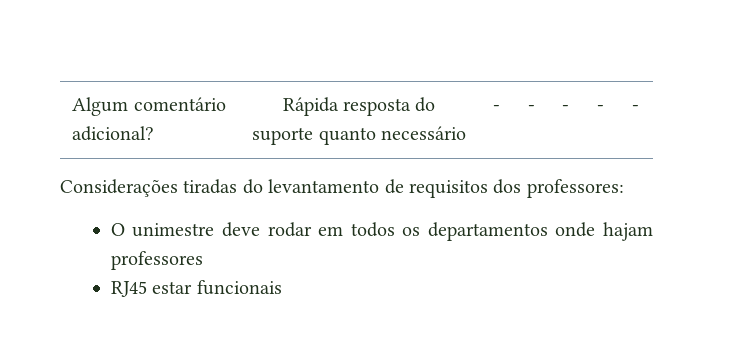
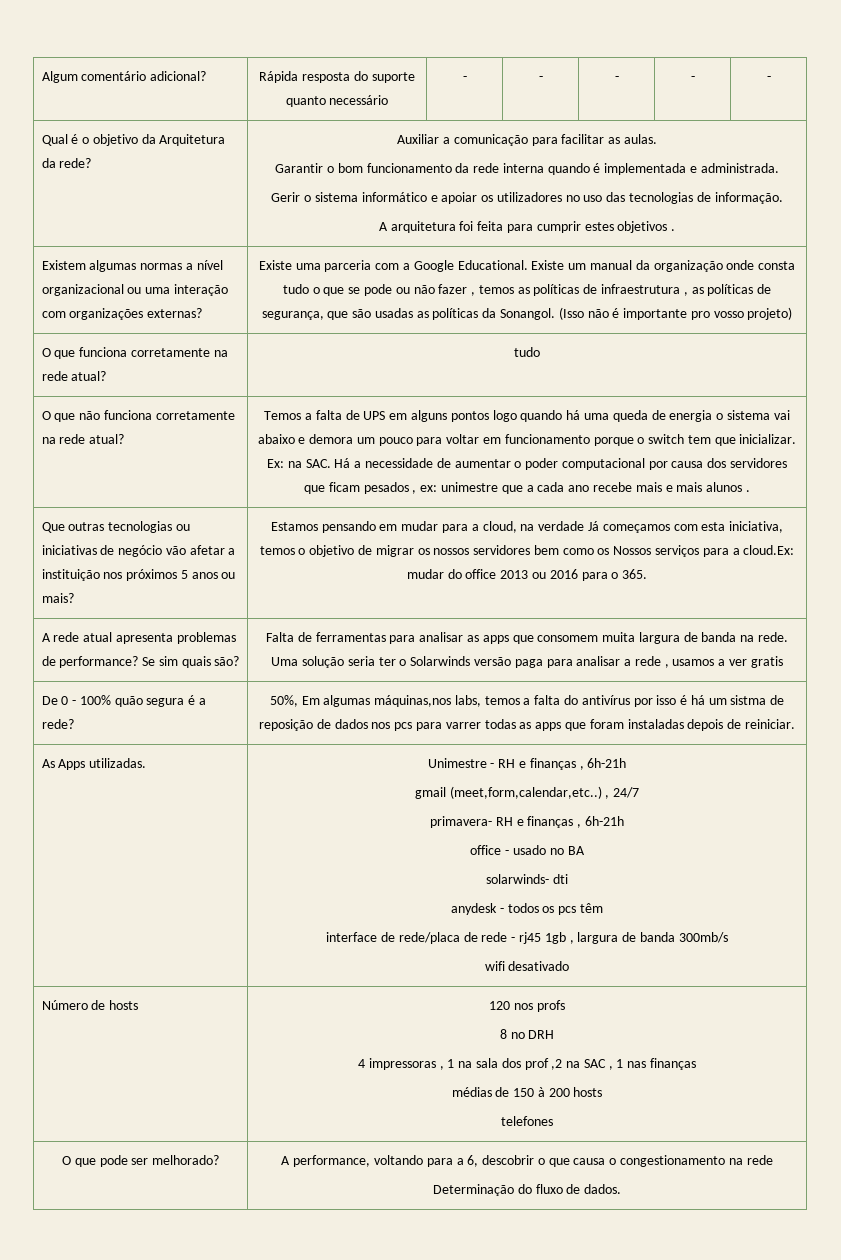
[60,179,624,198] [110,222,654,241] [110,251,203,270] [110,280,282,297] // Considerações tiradas do levantamento de requisitos dos professores: // O unimestre deve rodar em todos os departamentos onde hajam professores // RJ45 estar funcionais -> [41,134,226,146] [41,158,92,168] [397,134,657,146] [275,163,779,175] [271,192,783,204] [378,221,676,233] [41,260,223,272] [41,284,228,296] [41,308,203,320] [258,260,796,272] [282,284,772,296] [261,307,793,320] [41,347,228,359] [41,371,107,381] [514,347,540,357] [41,410,235,422] [41,434,125,444] [264,410,790,422] [257,434,797,446] [267,458,787,470] [304,482,750,494] [41,521,190,533] [41,545,236,557] [41,569,236,581] [41,593,74,603] [270,521,784,533] [259,545,795,557] [406,569,648,581] [41,632,236,644] [41,656,240,668] [266,632,788,644] [271,656,783,668] [41,695,207,707] [41,719,74,729] [269,695,785,707] [259,719,795,731] [41,758,147,770] [427,758,627,770] [414,786,640,799] [430,816,624,828] [470,845,585,855] [486,874,568,884] [451,903,603,915] [326,932,728,944] [484,961,570,971] [41,1000,139,1010] [489,1000,565,1012] [499,1029,555,1039] [358,1058,696,1070] [451,1087,603,1097] [501,1116,553,1126] [61,1155,220,1167] [281,1155,773,1167] [432,1184,622,1196] // Qual é o objetivo da Arquitetura da rede? | Auxiliar a comunicação para facilitar as aulas. // Garantir o bom funcionamento da rede interna quando é implementada e administrada. // Gerir o sistema informático e apoiar os utilizadores no uso das tecnologias de informação. // A arquitetura foi feita para cumprir estes objetivos . // Existem algumas normas a nível organizacional ou uma interação com organizações externas? | Existe uma parceria com a Google Educational. Existe um manual da organização onde consta tudo o que se pode ou não fazer , temos as políticas de infraestrutura , as políticas de segurança, que são usadas as políticas da Sonangol. (Isso não é importante pro vosso projeto) // O que funciona corretamente na rede atual? | tudo // O que não funciona corretamente na rede atual? | Temos a falta de UPS em alguns pontos logo quando há uma queda de energia o sistema vai abaixo e demora um pouco para voltar em funcionamento porque o switch tem que inicializar. Ex: na SAC. Há a necessidade de aumentar o poder computacional por causa dos servidores que ficam pesados , ex: unimestre que a cada ano recebe mais e mais alunos . // Que outras tecnologias ou iniciativas de negócio vão afetar a instituição nos próximos 5 anos ou mais? | Estamos pensando em mudar para a cloud, na verdade Já começamos com esta iniciativa, temos o objetivo de migrar os nossos servidores bem como os Nossos serviços para a cloud.Ex: mudar do office 2013 ou 2016 para o 365. // A rede atual apresenta problemas de performance? Se sim quais são? | Falta de ferramentas para analisar as apps que consomem muita largura de banda na rede. Uma solução seria ter o Solarwinds versão paga para analisar a rede , usamos a ver gratis // De 0 - 100% quão segura é a rede? | 50%, Em algumas máquinas,nos labs, temos a falta do antivírus por isso é há um sistma de reposição de dados nos pcs para varrer todas as apps que foram instaladas depois de reiniciar. // As Apps utilizadas. | Unimestre - RH e finanças , 6h-21h // gmail (meet,form,calendar,etc..) , 24/7 // primavera- RH e finanças , 6h-21h // office - usado no BA // solarwinds- dti // anydesk - todos os pcs têm // interface de rede/placa de rede - rj45 1gb , largura de banda 300mb/s // wifi desativado // Número de hosts | 120 nos profs // 8 no DRH // 4 impressoras , 1 na sala dos prof ,2 na SAC , 1 nas finanças // médias de 150 à 200 hosts // telefones // O que pode ser melhorado? | A performance, voltando para a 6, descobrir o que causa o congestionamento na rede // Determinação do fluxo de dados.

